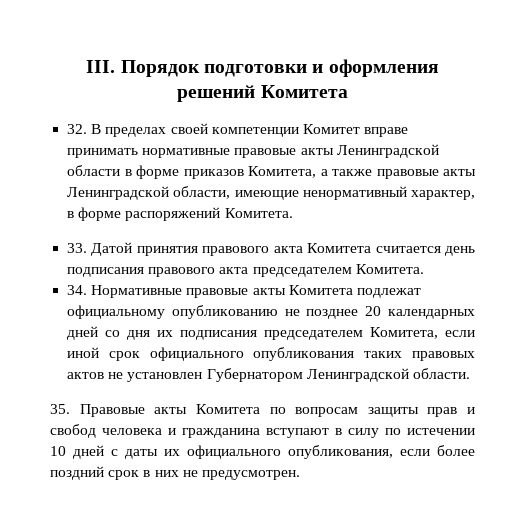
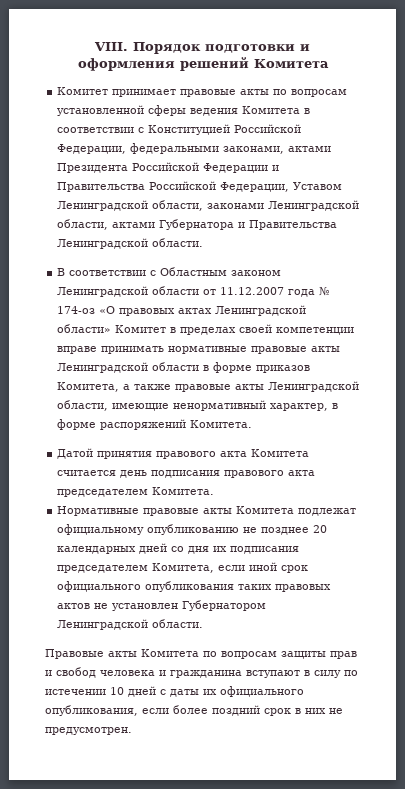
[86,60,116,73] III. -> [94,42,128,51] VIII.
[67,124,102,134] 32. В -> [57,87,348,97] [57,105,311,116] [57,124,302,135] [57,143,332,154] [57,162,280,173] [57,181,343,192] [57,200,360,211] [57,219,338,230] [57,238,204,249] [57,267,282,276] [57,286,330,297] [57,305,307,316] [57,324,177,333] Комитет принимает правовые акты по вопросам установленной сферы ведения Комитета в соответствии с Конституцией Российской Федерации, федеральными законами, актами Президента Российской Федерации и Правительства Российской Федерации, Уставом Ленинградской области, законами Ленинградской области, актами Губернатора и Правительства Ленинградской области. // В соответствии с Областным законом Ленинградской области от 11.12.2007 года № 174-оз «О правовых актах Ленинградской области» Комитет в
[302,124,360,134] Комитет -> (355, 331) none
[67,243,88,253] 33. -> (253, 424) none
[67,285,88,295] 34. -> (215, 491) none
[50,404,70,414] 35. -> (204, 623) none

